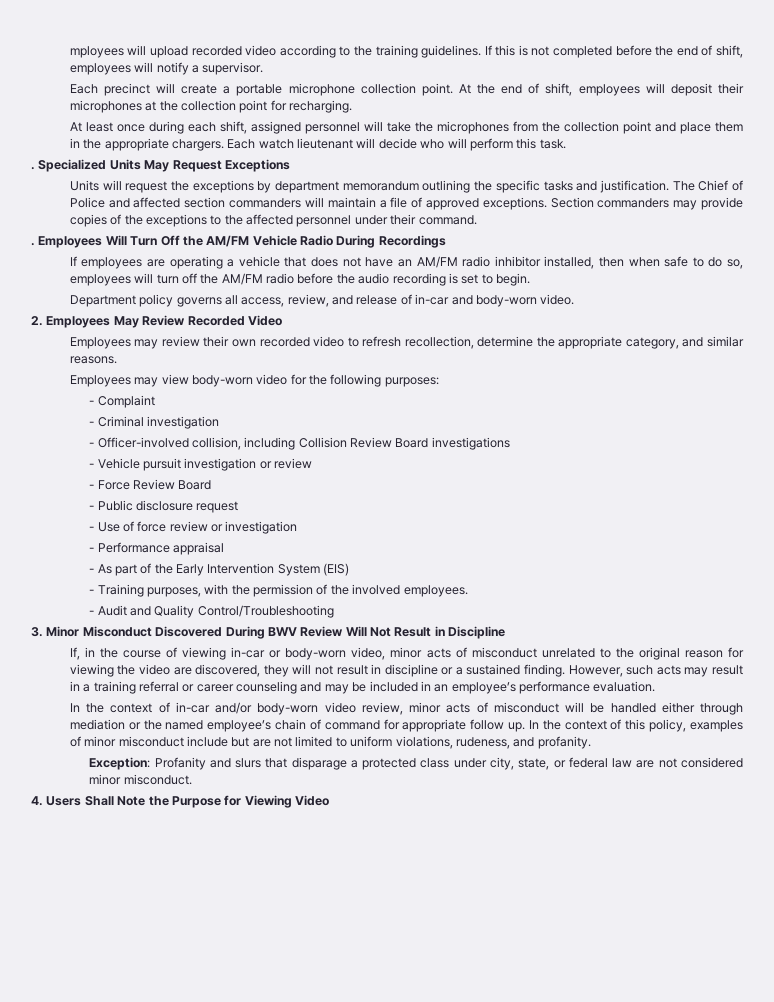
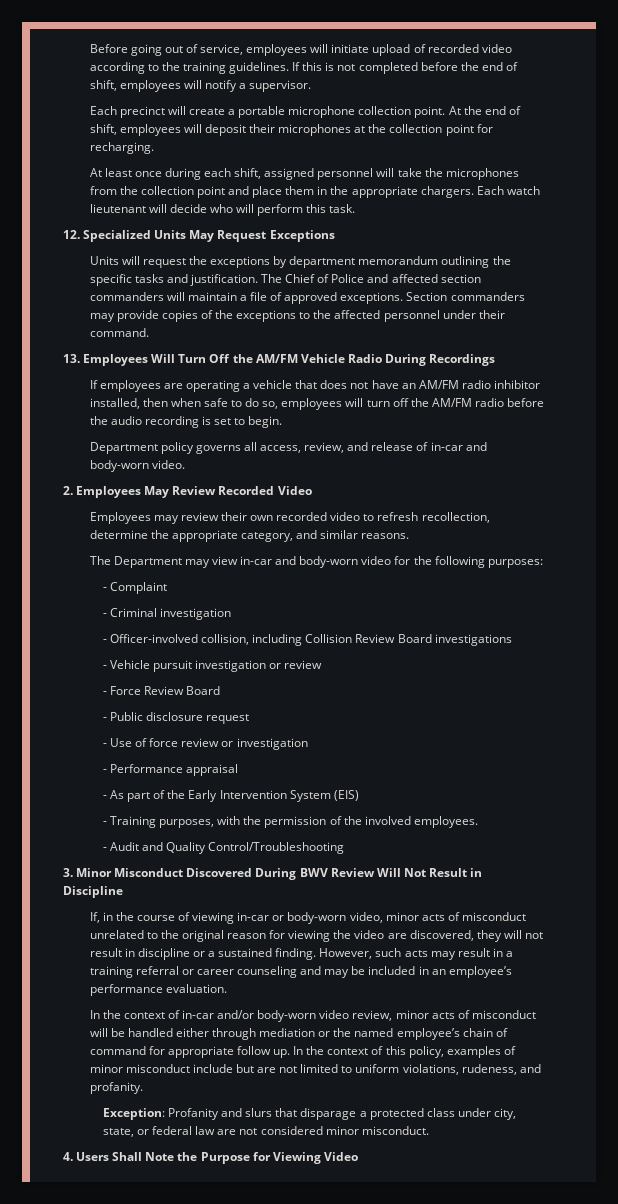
[69,45,188,58] mployees will upload -> [89,44,426,56] Before going out of service, employees will initiate upload of
[31,167,35,170] . -> [63,230,80,239] 12.
[31,243,35,246] . -> [63,354,80,363] 13.
[69,374,189,387] Employees may view -> [89,556,297,568] The Department may view in-car and

